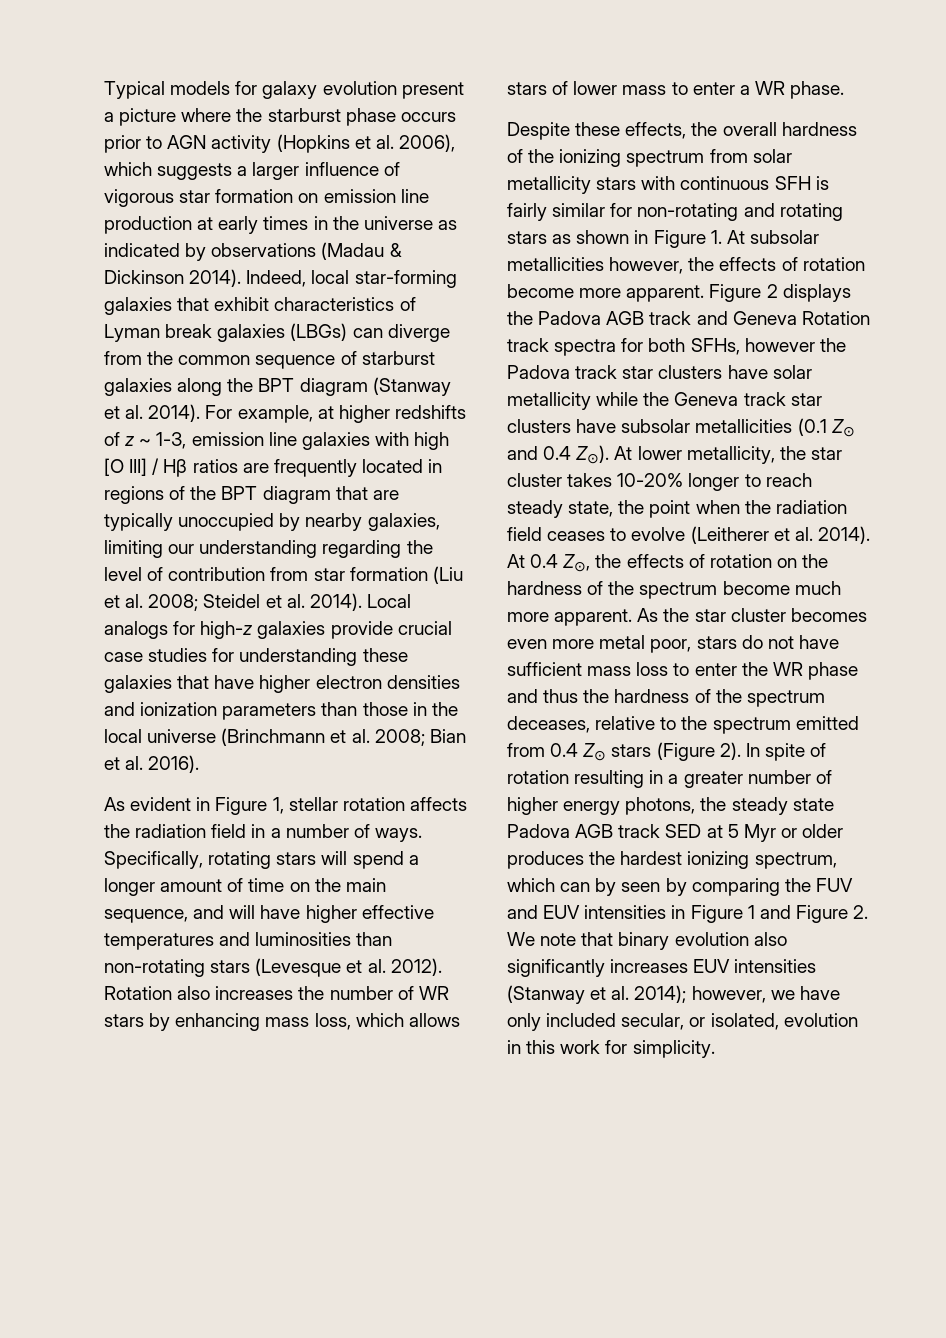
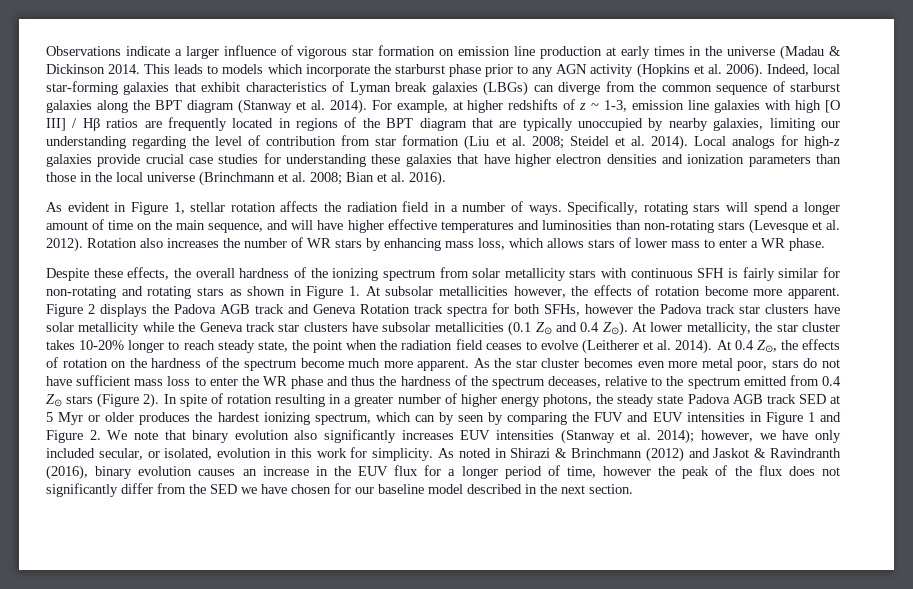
[104,81,464,99] [104,108,456,126] [104,134,455,153] [104,162,233,180] Typical models for galaxy evolution present a picture where the starburst phase occurs prior to AGN activity (Hopkins et al. 2006), which suggests -> [46,46,170,56] Observations indicate
[437,220,457,230] [104,242,402,261] [104,269,242,287] as indicated by observations (Madau & Dickinson 2014). -> [780,45,841,60] [46,63,763,78] (Madau & Dickinson 2014. This leads to models which incorporate the starburst phase prior to any AGN activity (Hopkins et al. 2006).
(715, 1049) none -> [438,447,841,462] [46,465,841,480] [46,483,633,497] As noted in Shirazi & Brinchmann (2012) and Jaskot & Ravindranth (2016), binary evolution causes an increase in the EUV flux for a longer period of time, however the peak of the flux does not significantly differ from the SED we have chosen for our baseline model described in the next section.

